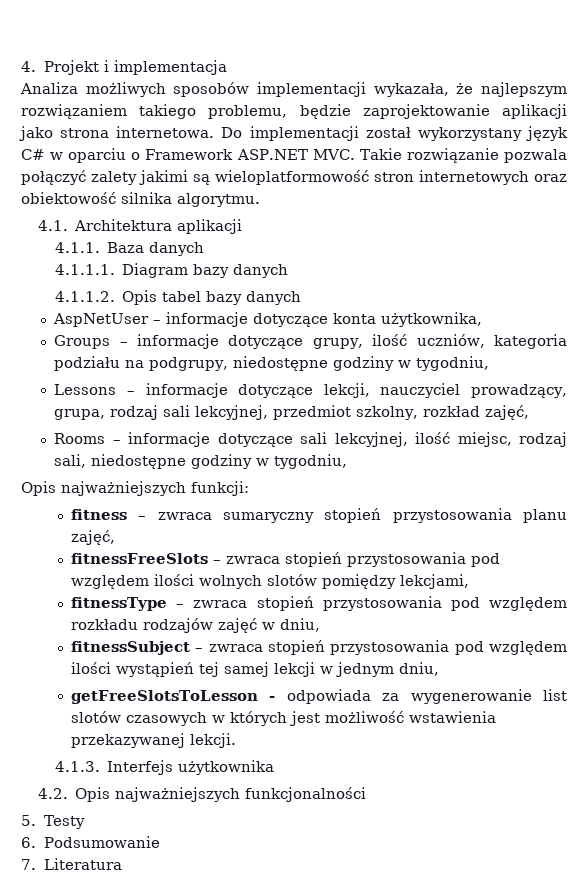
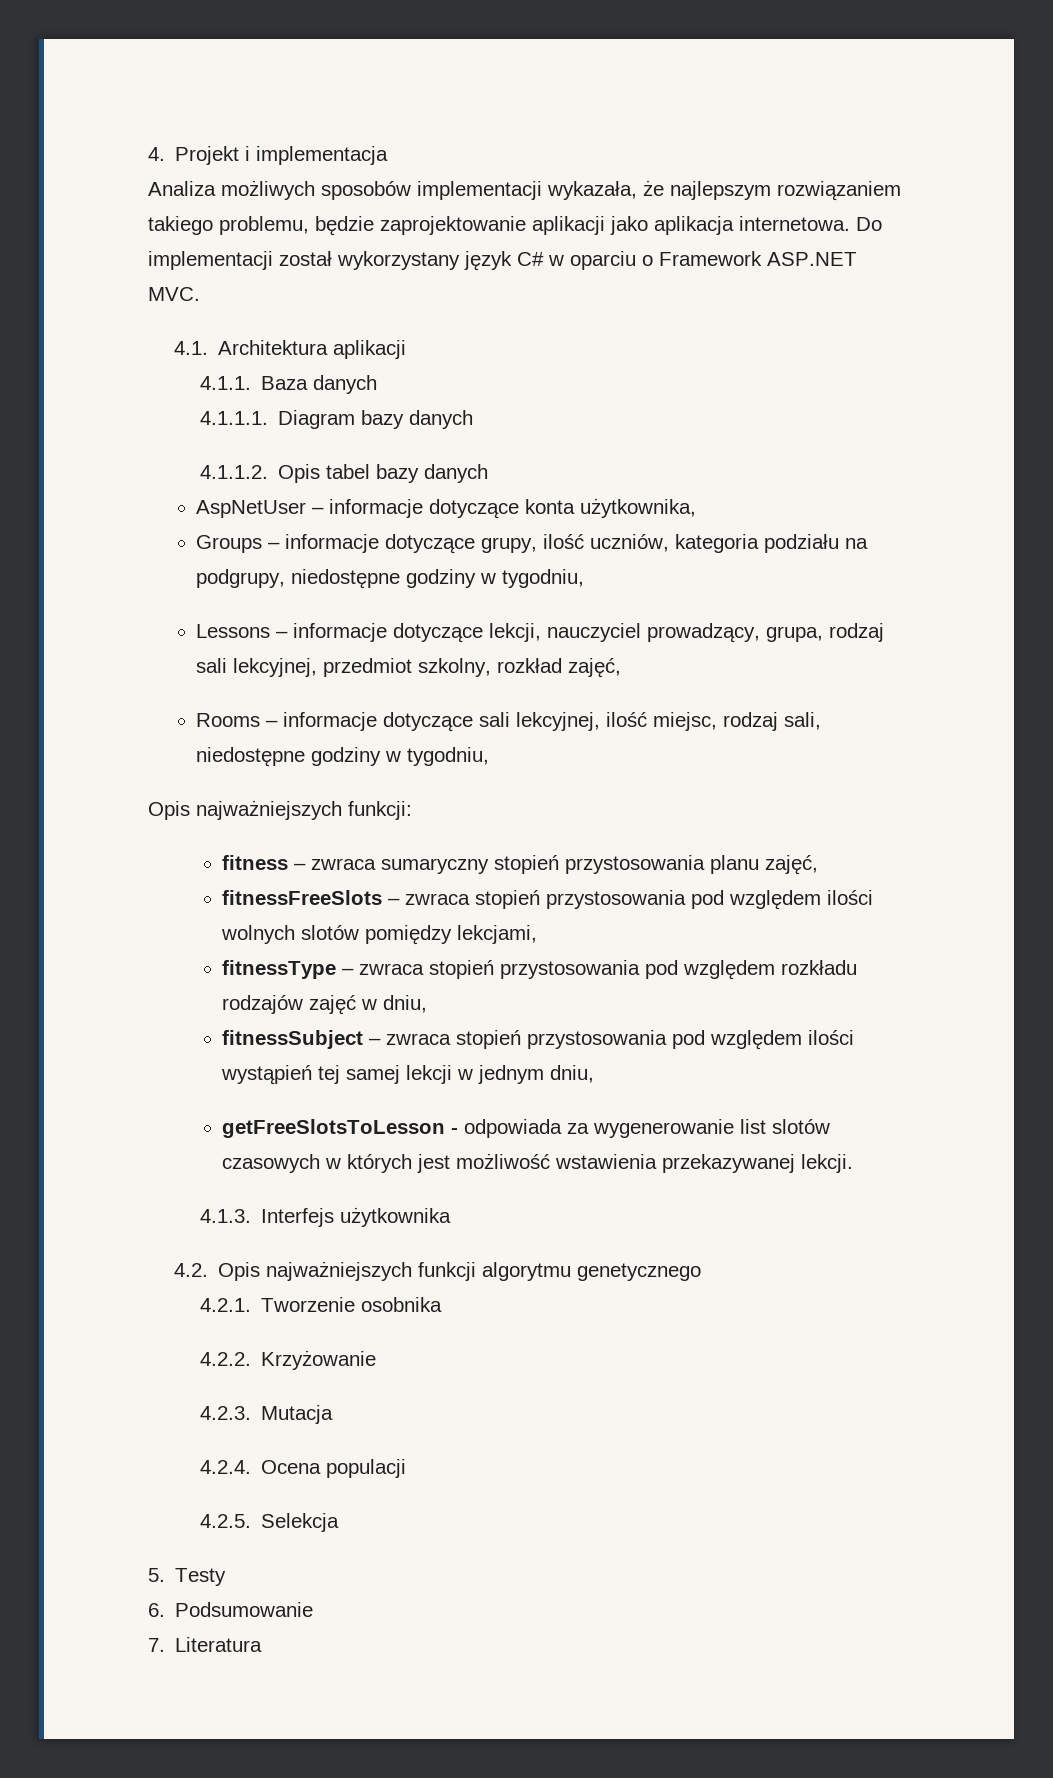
[60,128,110,138] strona -> [654,216,734,235] aplikacja
[359,148,567,163] [21,170,567,185] [21,192,260,207] Takie rozwiązanie pozwala połączyć zalety jakimi są wieloplatformowość stron internetowych oraz obiektowość silnika algorytmu. -> (200, 294) none
[245,787,367,802] funkcjonalności -> [418,1262,702,1281] [199,1297,442,1312] [199,1350,376,1370] [199,1405,333,1424] [199,1459,406,1478] [199,1513,339,1532] funkcji algorytmu genetycznego // 4.2.1. Tworzenie osobnika // 4.2.2. Krzyżowanie // 4.2.3. Mutacja // 4.2.4. Ocena populacji // 4.2.5. Selekcja

